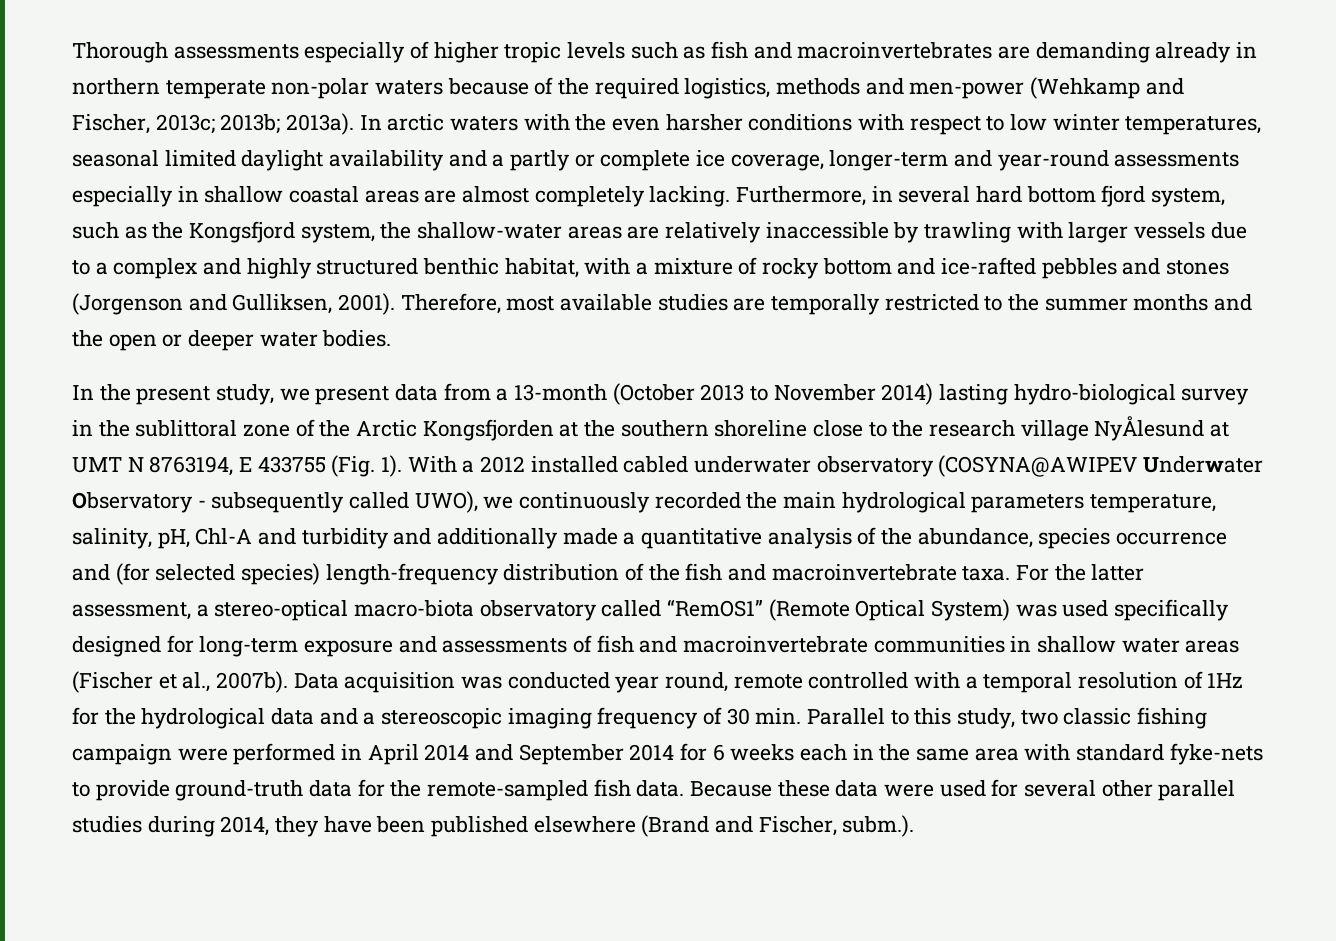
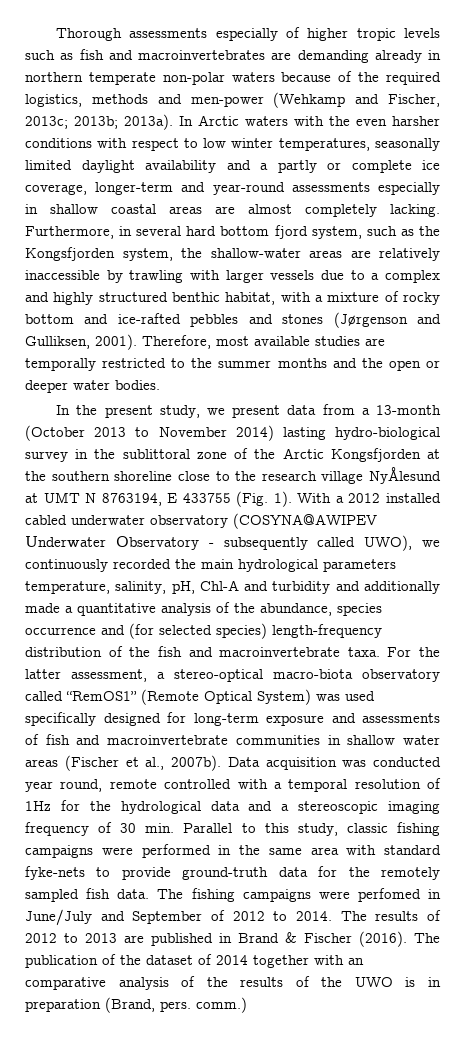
[387,114,445,131] arctic -> [198,115,239,126] Arctic
[72,150,159,167] seasonal -> [374,138,440,151] seasonally
[189,221,296,243] Kongsfjord -> [25,247,115,261] Kongsfjorden
[72,293,183,315] (Jorgenson -> [333,312,408,328] (Jørgenson
[1020,710,1058,725] two -> (338, 829) none
[72,744,172,765] campaign -> [25,845,93,858] campaigns
[367,743,874,765] April 2014 and September 2014 for 6 weeks each in -> (232, 850) none
[427,779,1236,801] [72,815,915,837] remote-sampled fish data. Because these data were used for several other parallel studies during 2014, they have been published elsewhere (Brand and Fischer, subm.). -> [381,867,440,880] [25,888,441,902] [25,909,442,926] [25,931,440,947] [25,954,364,968] [25,976,441,990] [25,997,247,1013] remotely sampled fish data. The fishing campaigns were perfomed in June/July and September of 2012 to 2014. The results of 2012 to 2013 are published in Brand & Fischer (2016). The publication of the dataset of 2014 together with an comparative analysis of the results of the UWO is in preparation (Brand, pers. comm.)

